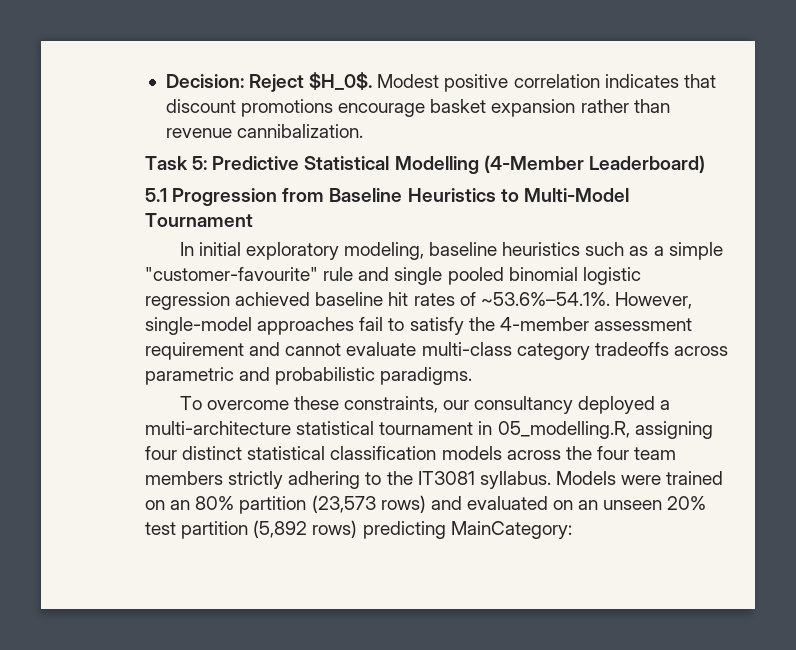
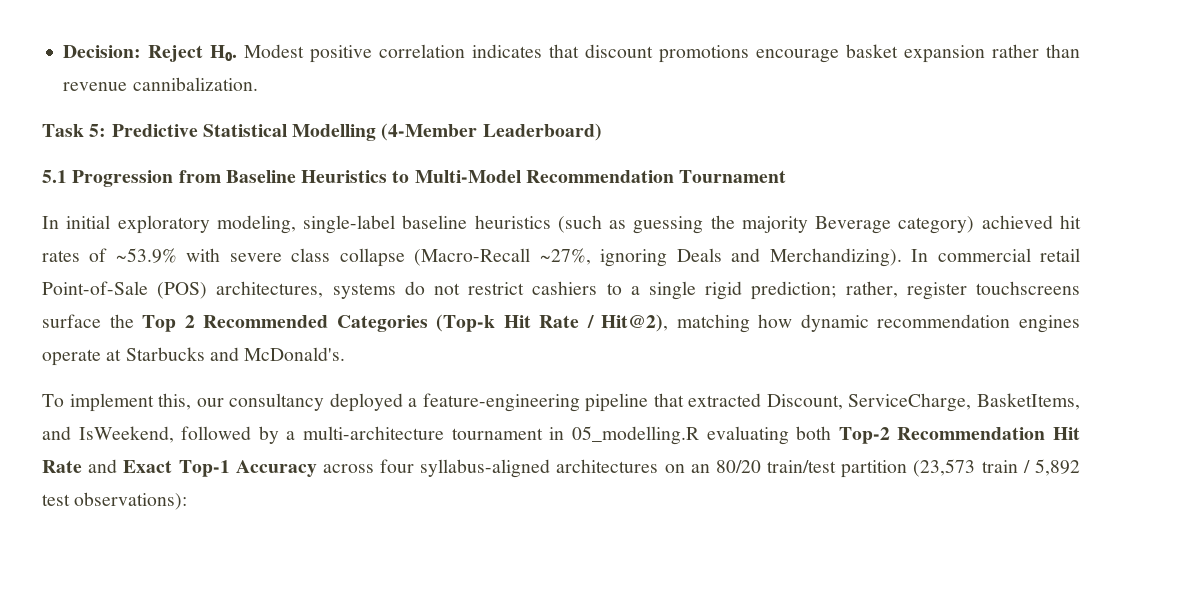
[309,72,373,90] $H_0$. -> [210,45,238,61] H₀.
(629, 195) none -> [525,170,674,183] Recommendation
(424, 251) none -> [303,215,396,234] single-label
[585,242,723,260] [145,267,641,285] [145,292,692,310] [145,317,692,335] [145,342,728,360] [145,367,473,385] [179,396,671,414] [145,421,713,439] [145,446,677,460] [145,471,724,489] [145,495,707,514] [145,520,572,539] such as a simple "customer-favourite" rule and single pooled binomial logistic regression achieved baseline hit rates of ~53.6%–54.1%. However, single-model approaches fail to satisfy the 4-member assessment requirement and cannot evaluate multi-class category tradeoffs across parametric and probabilistic paradigms. // To overcome these constraints, our consultancy deployed a multi-architecture statistical tournament in 05_modelling.R, assigning four distinct statistical classification models across the four team members strictly adhering to the IT3081 syllabus. Models were trained on an 80% partition (23,573 rows) and evaluated on an unseen 20% test partition (5,892 rows) predicting MainCategory: -> [557,215,1081,234] [42,248,1081,267] [42,281,1081,300] [42,314,1080,333] [42,347,346,366] [42,393,1080,412] [42,426,1081,445] [42,459,1080,478] [42,492,188,510] (such as guessing the majority Beverage category) achieved hit rates of ~53.9% with severe class collapse (Macro-Recall ~27%, ignoring Deals and Merchandizing). In commercial retail Point-of-Sale (POS) architectures, systems do not restrict cashiers to a single rigid prediction; rather, register touchscreens surface the Top 2 Recommended Categories (Top-k Hit Rate / Hit@2), matching how dynamic recommendation engines operate at Starbucks and McDonald's. // To implement this, our consultancy deployed a feature-engineering pipeline that extracted Discount, ServiceCharge, BasketItems, and IsWeekend, followed by a multi-architecture tournament in 05_modelling.R evaluating both Top-2 Recommendation Hit Rate and Exact Top-1 Accuracy across four syllabus-aligned architectures on an 80/20 train/test partition (23,573 train / 5,892 test observations):

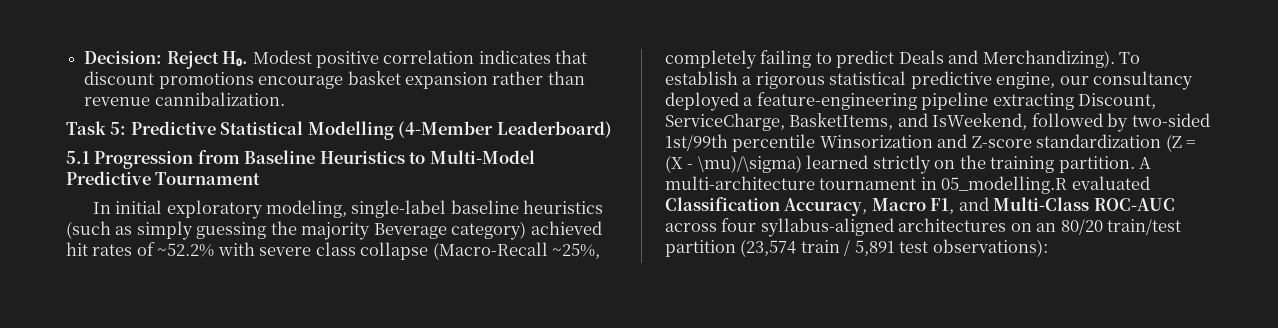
[525,170,674,183] Recommendation -> [66,171,151,185] Predictive
(627, 224) none -> [136,221,193,240] simply
[115,248,177,263] ~53.9% -> [157,243,215,257] ~52.2%
[539,248,1081,267] [42,281,1081,300] [42,314,1080,333] [42,347,346,366] [42,393,192,412] ~27%, ignoring Deals and Merchandizing). In commercial retail Point-of-Sale (POS) architectures, systems do not restrict cashiers to a single rigid prediction; rather, register touchscreens surface the Top 2 Recommended Categories (Top-k Hit Rate / Hit@2), matching how dynamic recommendation engines operate at Starbucks and McDonald's. // To implement this, -> [552,243,601,259] [665,50,1141,69] [665,71,1056,89] ~25%, completely failing to predict Deals and Merchandizing). To establish a rigorous statistical predictive engine,
[653,393,762,407] that extracted -> [992,93,1074,110] extracting
[286,426,1081,445] [42,459,317,477] a multi-architecture tournament in 05_modelling.R evaluating both Top-2 Recommendation Hit Rate and Exact Top-1 Accuracy -> [1131,113,1210,127] [665,134,1197,152] [665,155,1152,174] [665,176,1150,194] [665,197,1175,216] two-sided 1st/99th percentile Winsorization and Z-score standardization (Z = (X - \mu)/\sigma) learned strictly on the training partition. A multi-architecture tournament in 05_modelling.R evaluated Classification Accuracy, Macro F1, and Multi-Class ROC-AUC
[913,459,976,477] (23,573 -> [740,239,797,257] (23,574
[1034,459,1080,476] 5,892 -> [854,240,895,256] 5,891

